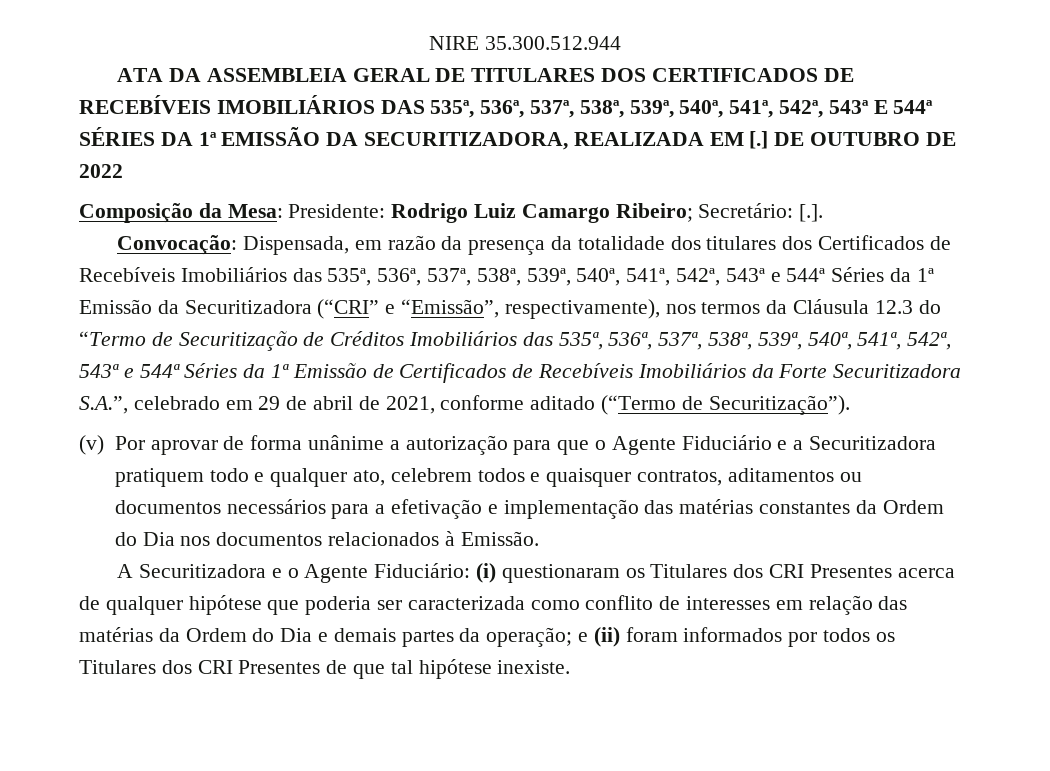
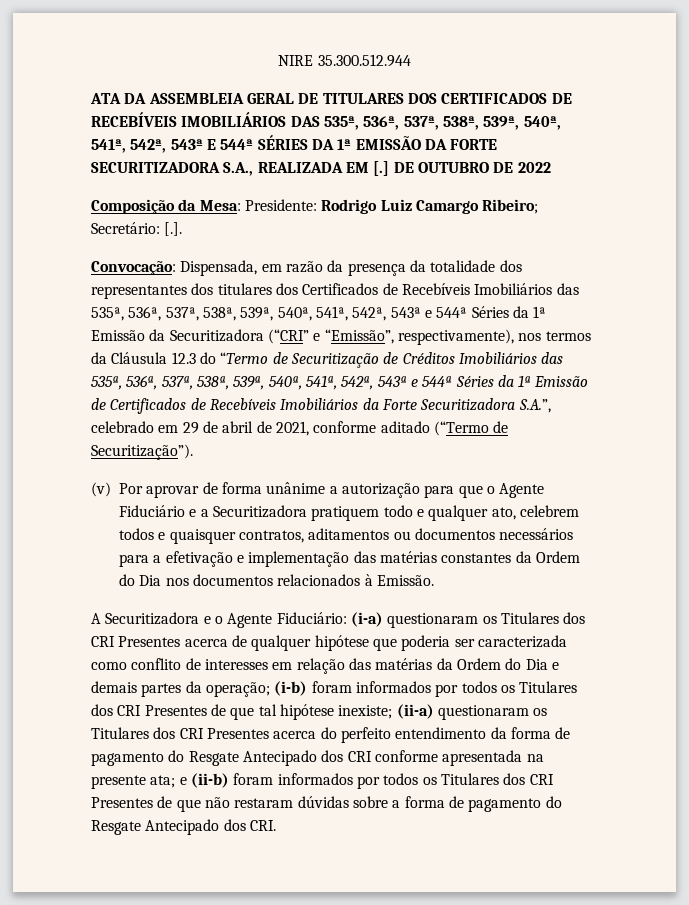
[364,132,569,150] SECURITIZADORA, -> [450,139,498,150] [91,162,254,176] FORTE SECURITIZADORA S.A.,
(701, 243) none -> [91,283,214,299] representantes dos
[475,563,496,583] (i) -> [350,612,383,627] (i-a)
[578,627,620,647] e (ii) -> [274,681,308,696] (i-b)
[497,660,571,674] inexiste. -> [338,704,548,720] [91,727,571,743] [91,750,544,766] [91,773,554,789] [91,796,562,812] [91,819,276,835] inexiste; (ii-a) questionaram os Titulares dos CRI Presentes acerca do perfeito entendimento da forma de pagamento do Resgate Antecipado dos CRI conforme apresentada na presente ata; e (ii-b) foram informados por todos os Titulares dos CRI Presentes de que não restaram dúvidas sobre a forma de pagamento do Resgate Antecipado dos CRI.

